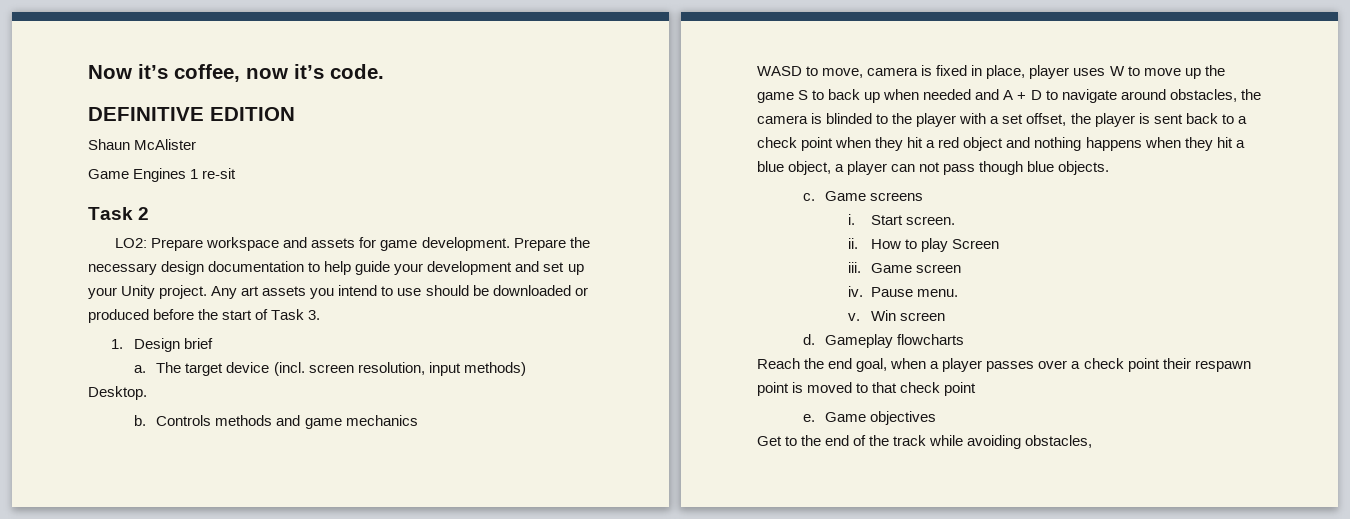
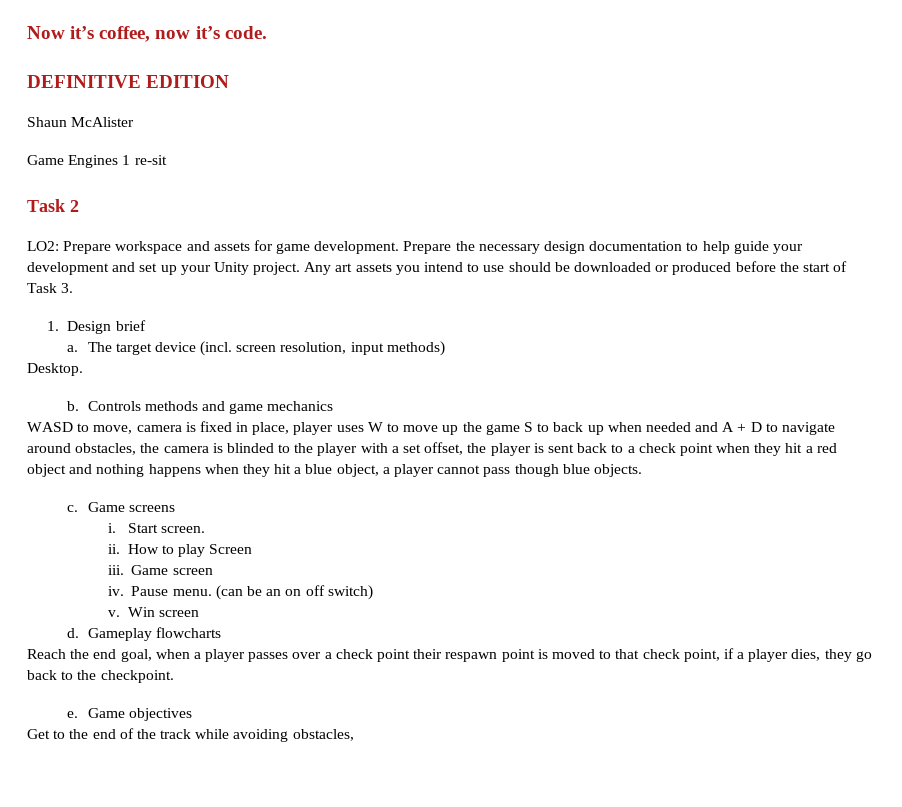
[891,162,941,172] can not -> [437,465,481,474] cannot
(958, 293) none -> [215,585,373,600] (can be an on off switch)
[944,382,977,396] point -> [683,648,872,662] [27,670,174,683] point, if a player dies, they go back to the checkpoint.

